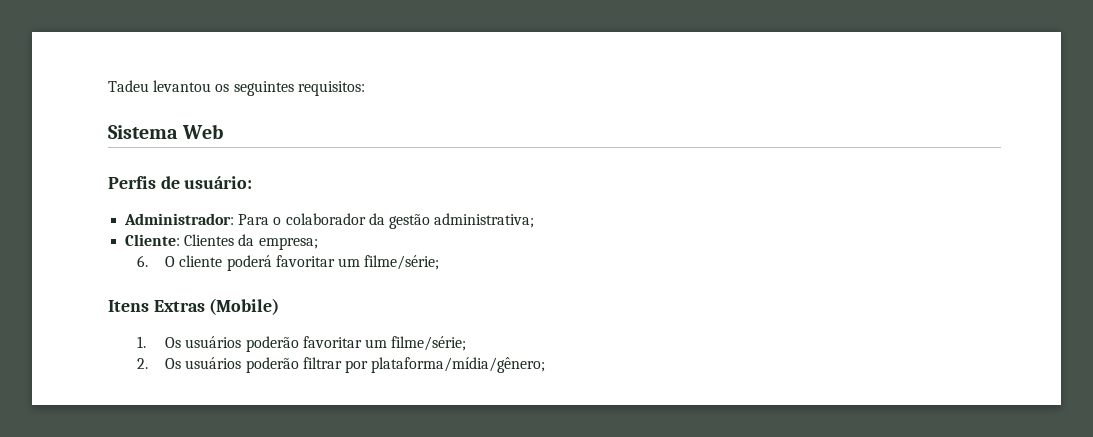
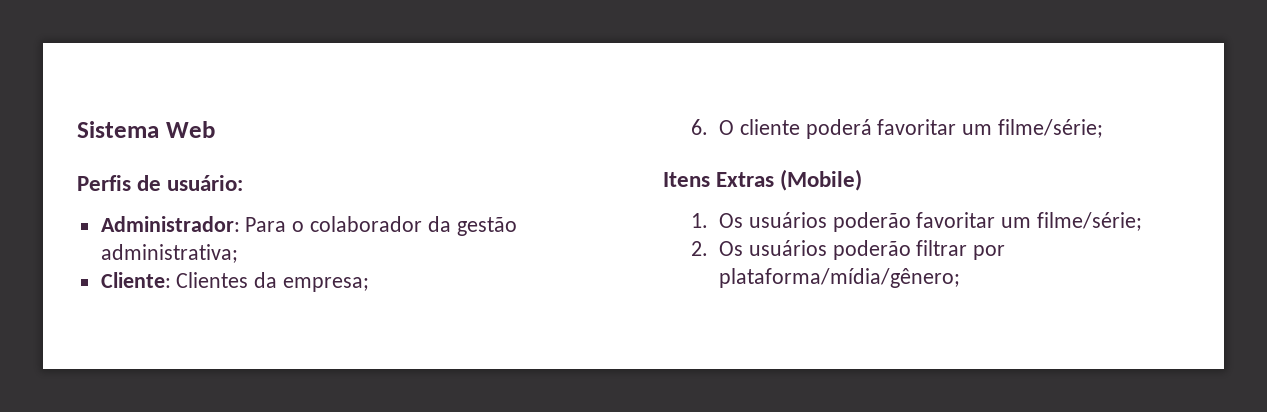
[108,80,365,96] Tadeu levantou os seguintes requisitos: // -> (77, 129) none

